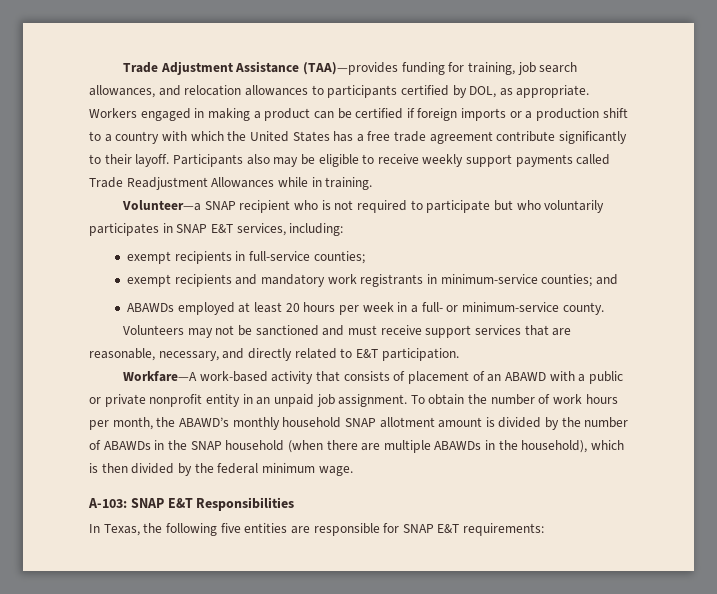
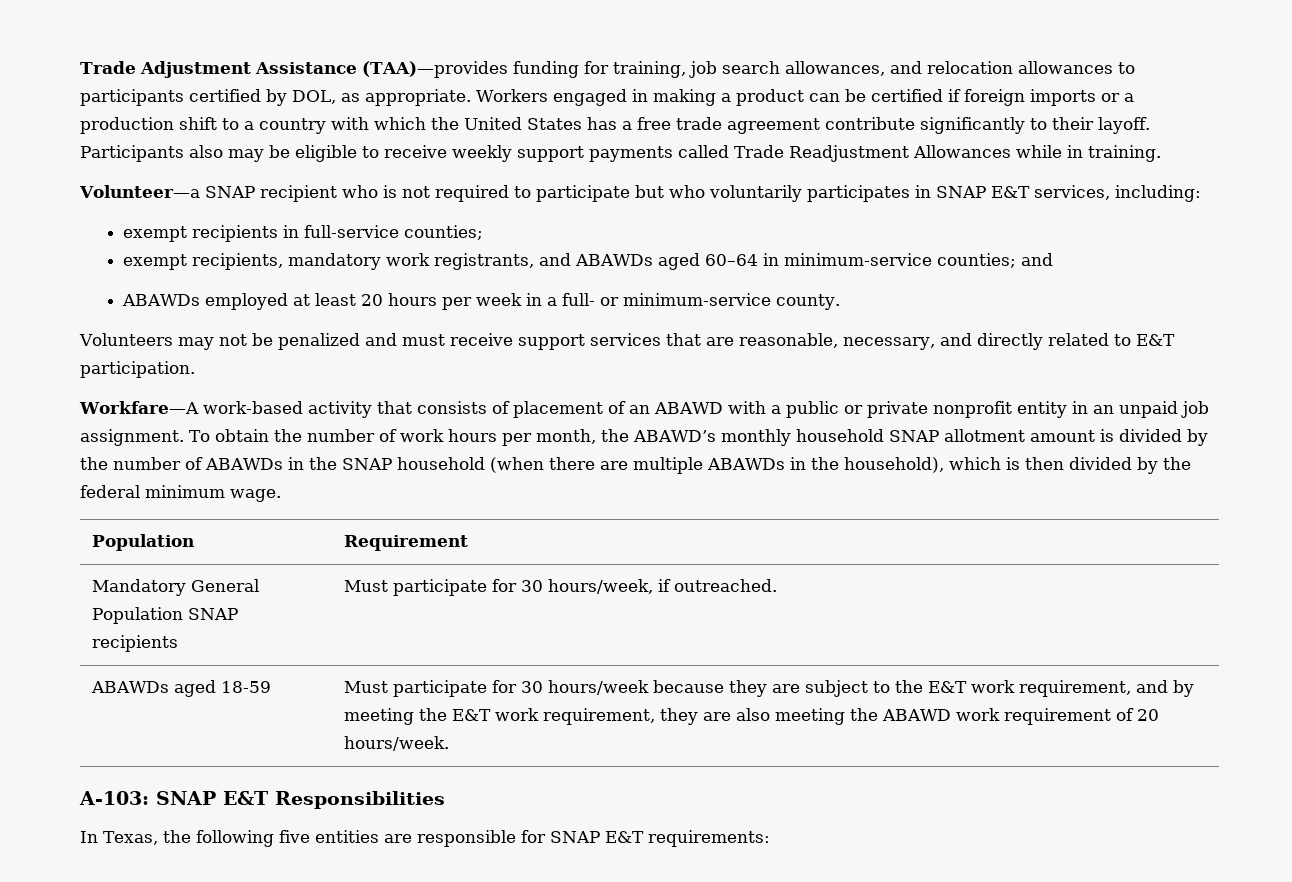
[174,274,424,287] recipients and mandatory work registrants -> [191,253,758,270] recipients, mandatory work registrants, and ABAWDs aged 60–64
[255,325,319,336] sanctioned -> [277,333,360,350] penalized
(353, 471) none -> [91,534,194,551] [343,535,468,551] [91,579,259,596] [91,607,238,624] [91,635,178,652] [343,579,777,596] [90,680,271,697] [343,680,1194,697] [343,708,1159,725] [343,736,449,751] // Population | Requirement // Mandatory General Population SNAP recipients | Must participate for 30 hours/week, if outreached. // ABAWDs aged 18-59 | Must participate for 30 hours/week because they are subject to the E&T work requirement, and by meeting the E&T work requirement, they are also meeting the ABAWD work requirement of 20 hours/week.

